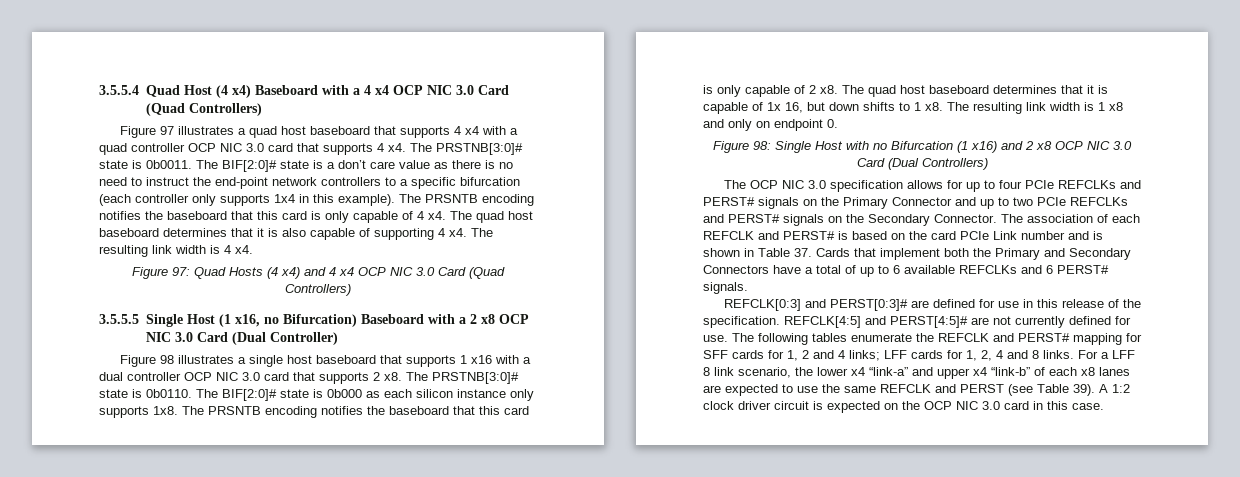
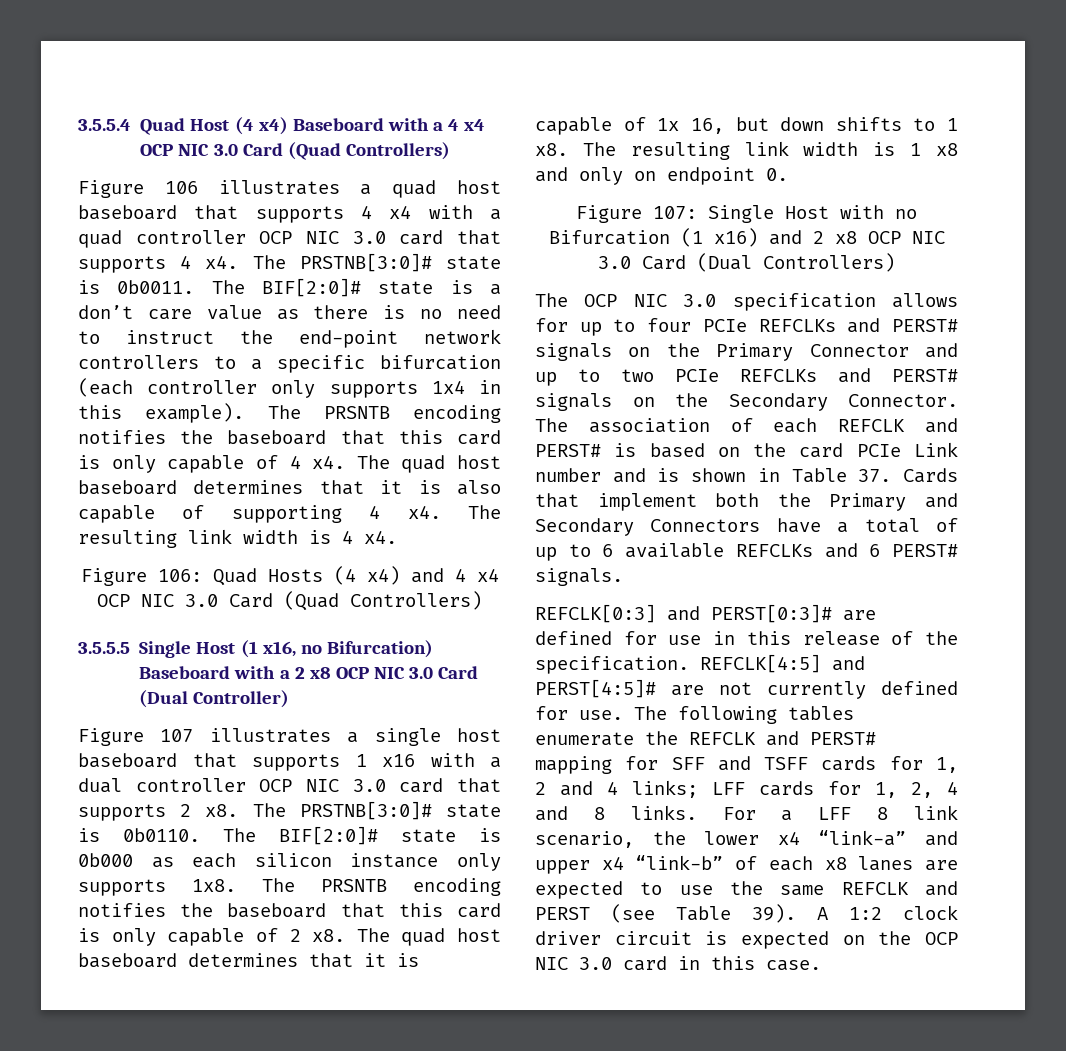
[159,126,174,135] 97 -> [164,181,198,194] 106
[172,267,190,276] 97: -> [157,569,202,582] 106:
[159,355,174,364] 98 -> [160,729,194,742] 107
[753,141,771,150] 98: -> [653,206,697,219] 107:
(728, 354) none -> [717,756,809,771] and TSFF

